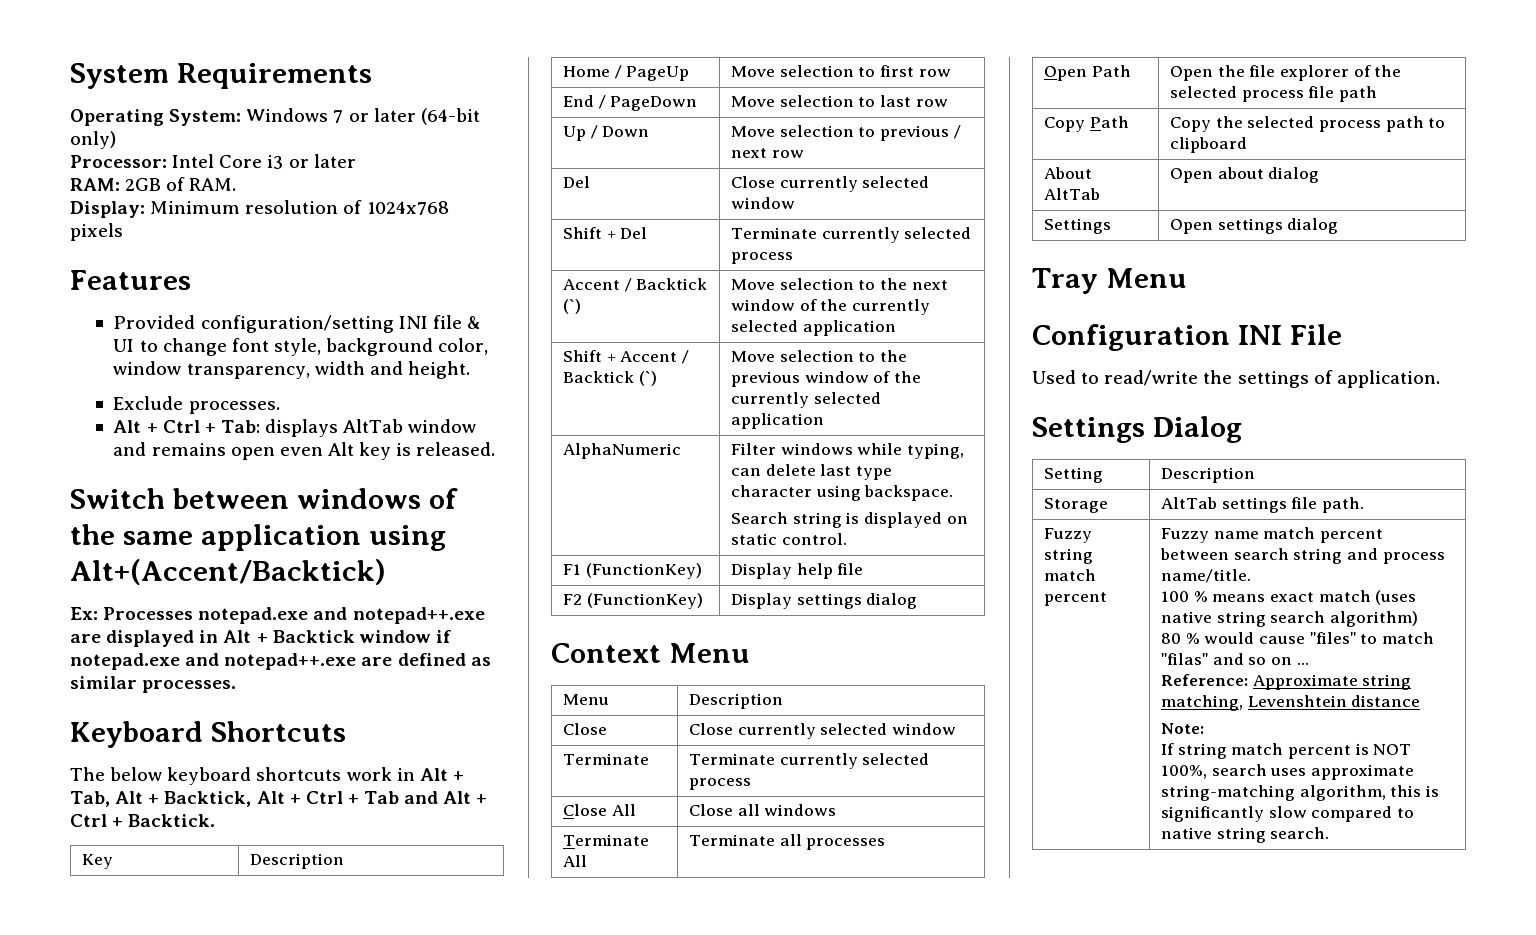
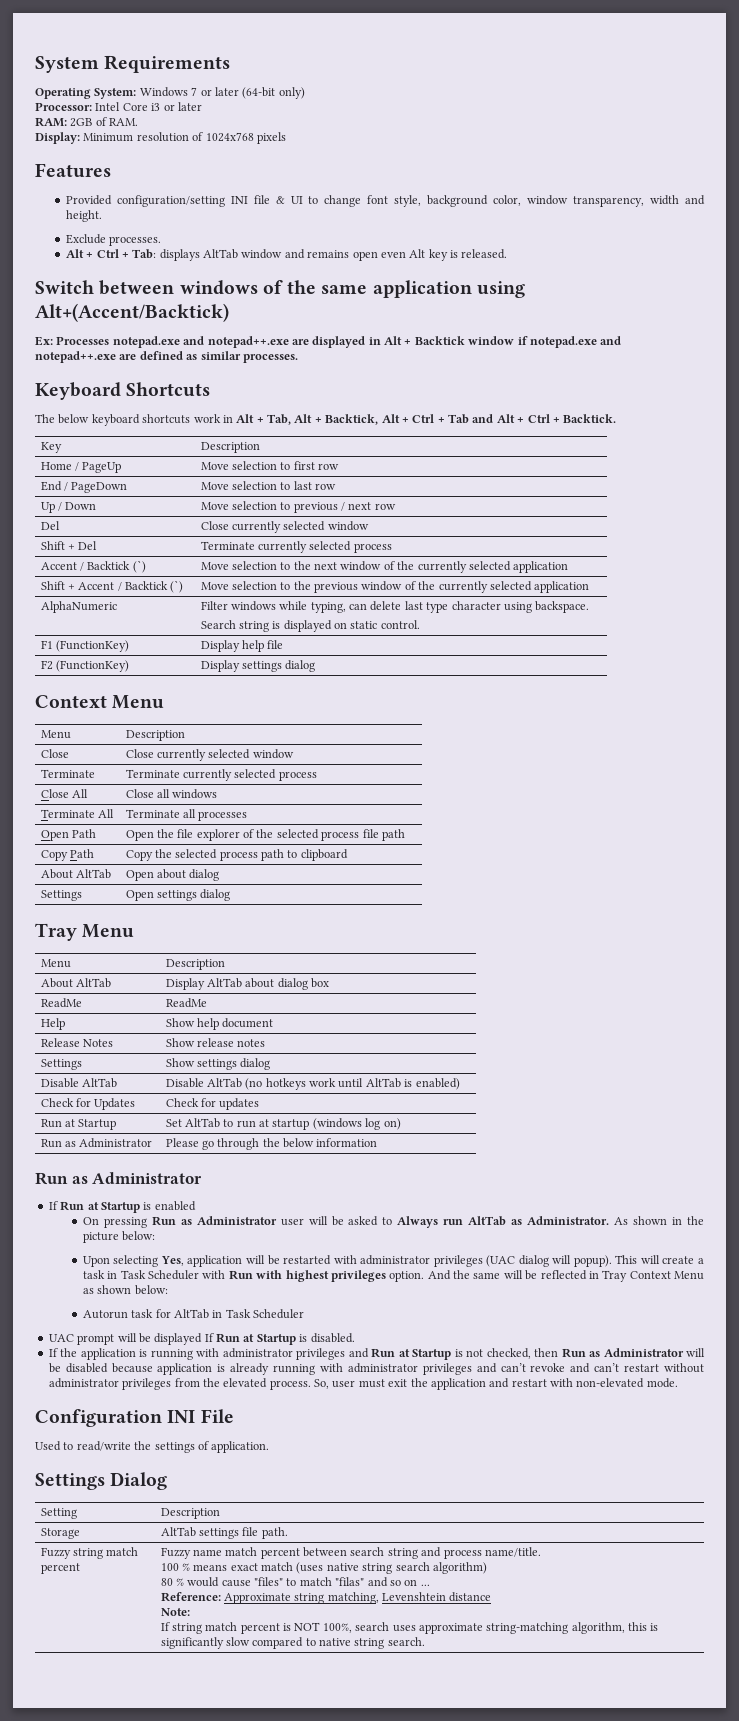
(1187, 278) none -> [40,959,71,968] [165,959,225,970] [40,978,111,988] [165,978,330,990] [40,998,82,1008] [165,998,207,1008] [40,1018,65,1030] [165,1018,274,1030] [40,1038,113,1047] [165,1038,266,1047] [40,1059,82,1070] [165,1058,271,1070] [40,1078,117,1088] [165,1078,460,1090] [40,1098,136,1110] [165,1098,260,1110] [40,1119,117,1130] [165,1118,401,1130] [40,1138,153,1148] [165,1138,378,1150] [35,1172,203,1185] [48,1201,196,1213] [82,1216,704,1228] [82,1231,156,1243] [82,1255,704,1267] [82,1270,705,1282] [82,1285,168,1295] [82,1309,305,1319] [48,1333,355,1345] [48,1348,705,1360] [48,1363,704,1375] [48,1378,678,1390] // Menu | Description // About AltTab | Display AltTab about dialog box // ReadMe | ReadMe // Help | Show help document // Release Notes | Show release notes // Settings | Show settings dialog // Disable AltTab | Disable AltTab (no hotkeys work until AltTab is enabled) // Check for Updates | Check for updates // Run at Startup | Set AltTab to run at startup (windows log on) // Run as Administrator | Please go through the below information // Run as Administrator // If Run at Startup is enabled // On pressing Run as Administrator user will be asked to Always run AltTab as Administrator. As shown in the picture below: // Upon selecting Yes, application will be restarted with administrator privileges (UAC dialog will popup). This will create a task in Task Scheduler with Run with highest privileges option. And the same will be reflected in Tray Context Menu as shown below: // Autorun task for AltTab in Task Scheduler // UAC prompt will be displayed If Run at Startup is disabled. // If the application is running with administrator privileges and Run at Startup is not checked, then Run as Administrator will be disabled because application is already running with administrator privileges and can’t revoke and can’t restart without administrator privileges from the elevated process. So, user must exit the application and restart with non-elevated mode.

